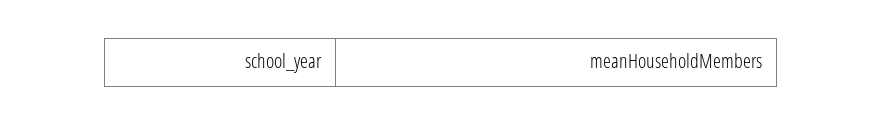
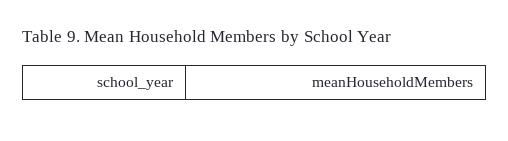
(245, 63) none -> [22,30,392,46] Table 9. Mean Household Members by School Year //

